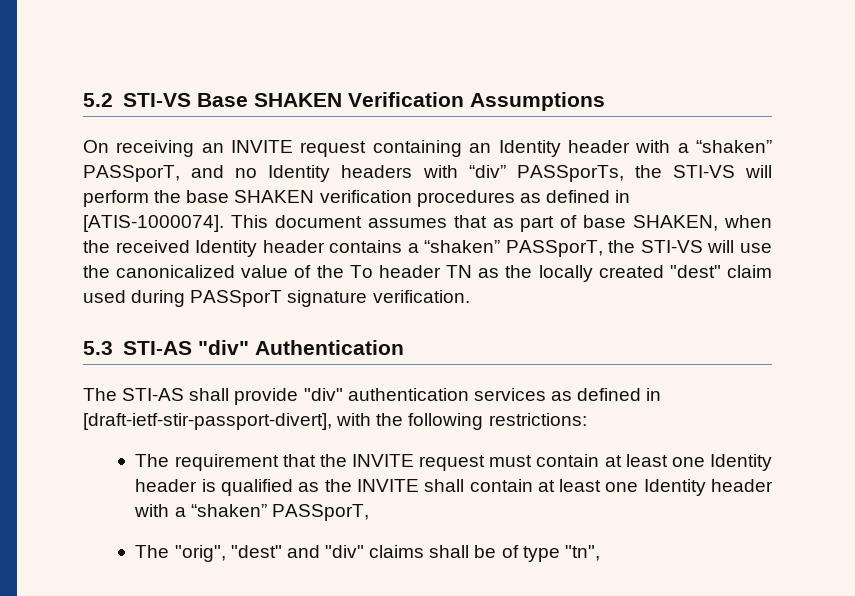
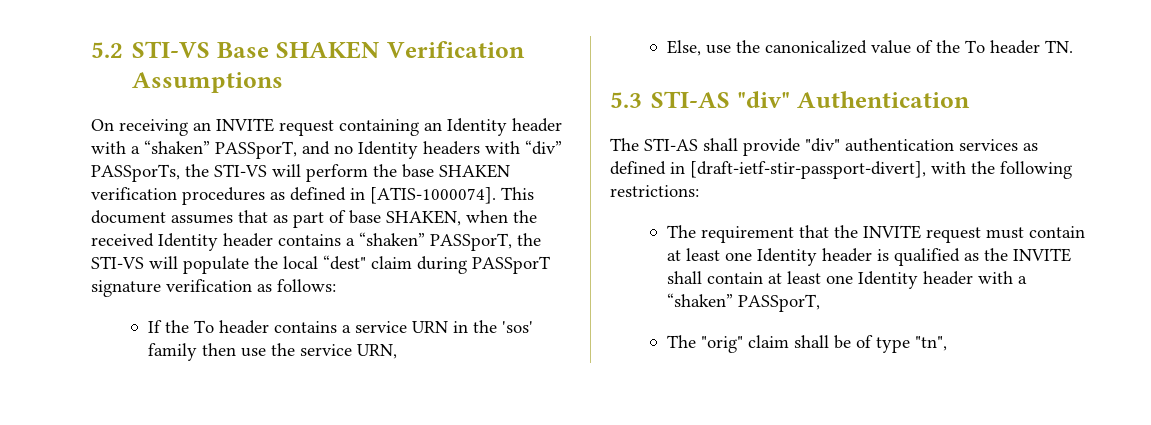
(735, 246) none -> [183,255,550,274] [91,279,336,297] [147,320,533,334] [147,343,397,361] [666,40,701,56] populate the local “dest" claim during PASSporT signature verification as follows: // If the To header contains a service URN in the 'sos' family then use the service URN, // Else,
[446,265,772,282] [83,290,470,307] TN as the locally created "dest" claim used during PASSporT signature verification. -> [1044,40,1073,53] TN.
[174,545,425,562] "orig", "dest" and "div" claims -> [700,335,789,353] "orig" claim

